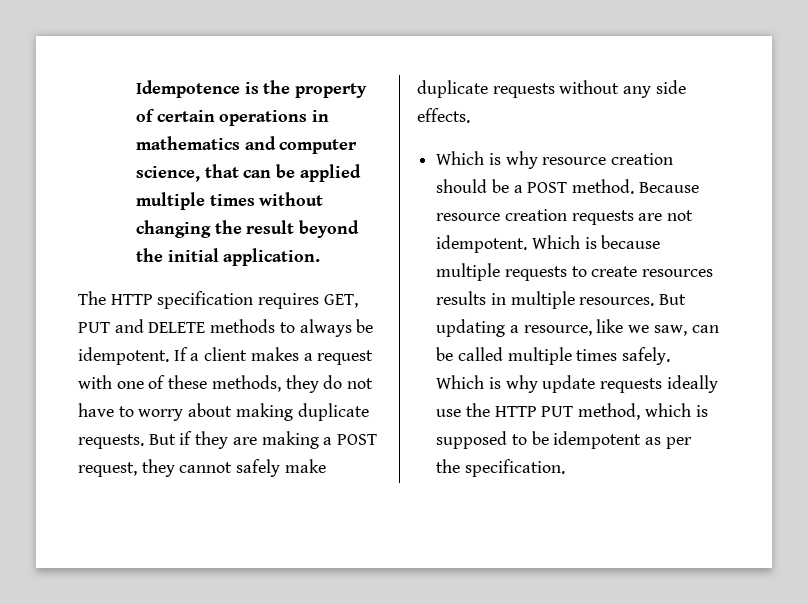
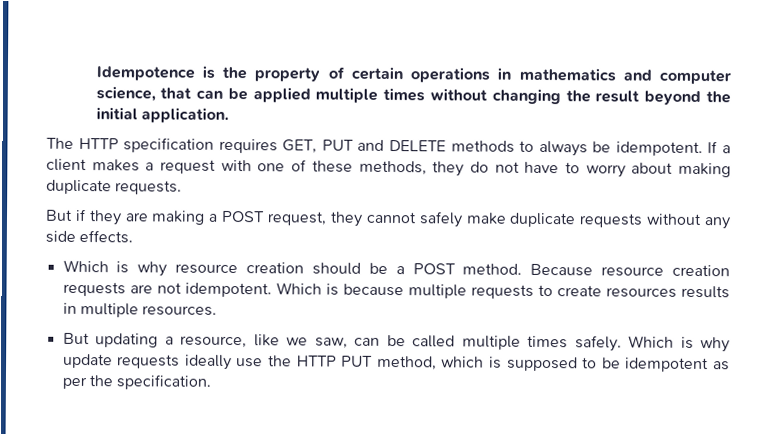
(144, 441) none -> (183, 187) //
(655, 301) none -> (218, 310) //

